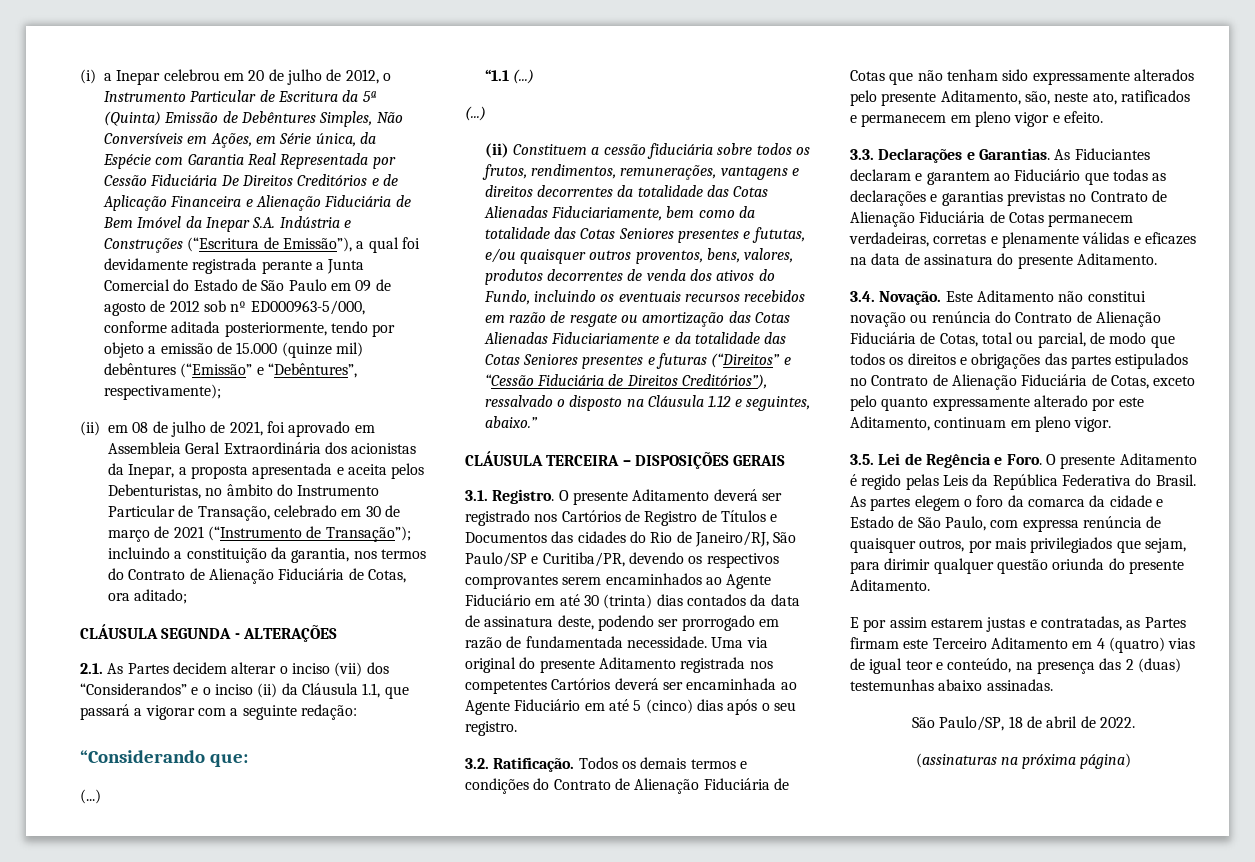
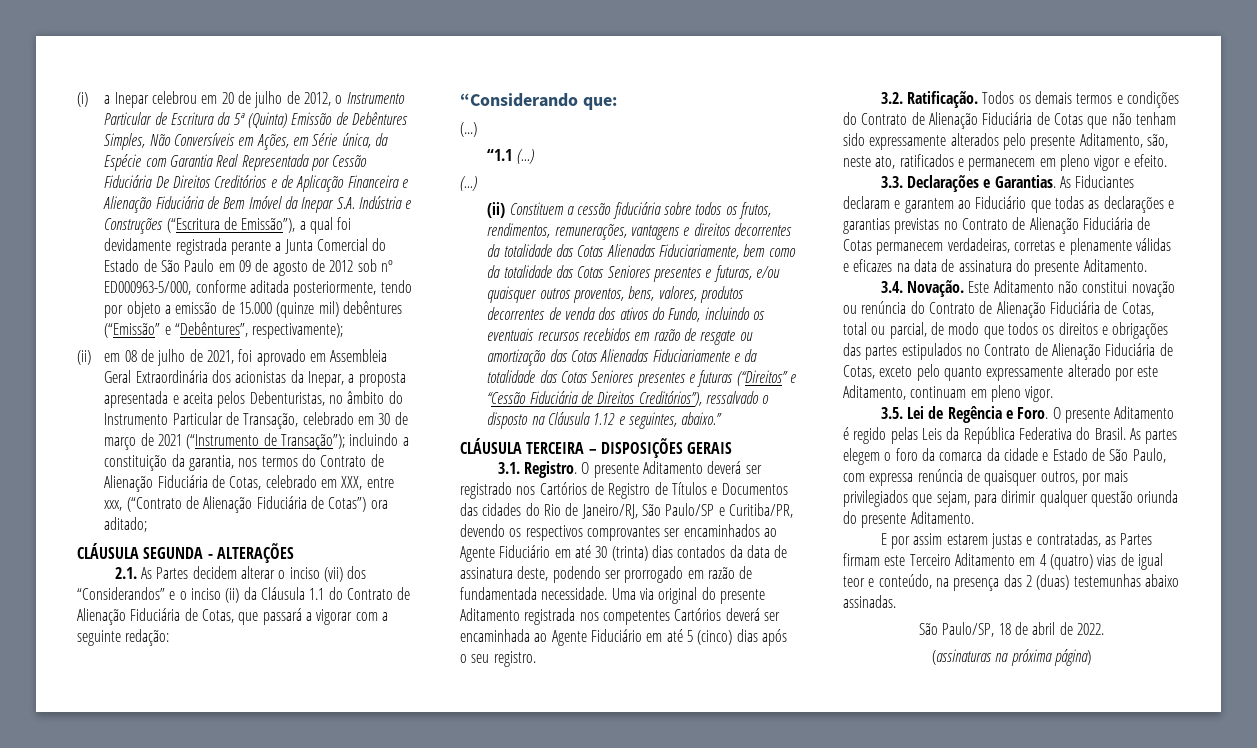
(406, 576) none -> [265,475,394,490] [104,496,367,513] celebrado em XXX, entre xxx, (“Contrato de Alienação Fiduciária de Cotas”)
[362,683,381,698] 1.1, -> [309,587,411,600] [77,608,234,625] 1.1 do Contrato de Alienação Fiduciária de Cotas,
[751,227,805,243] fututas, -> [713,265,752,282] futuras,
[562,577,602,585] serem -> [664,528,681,537] ser

